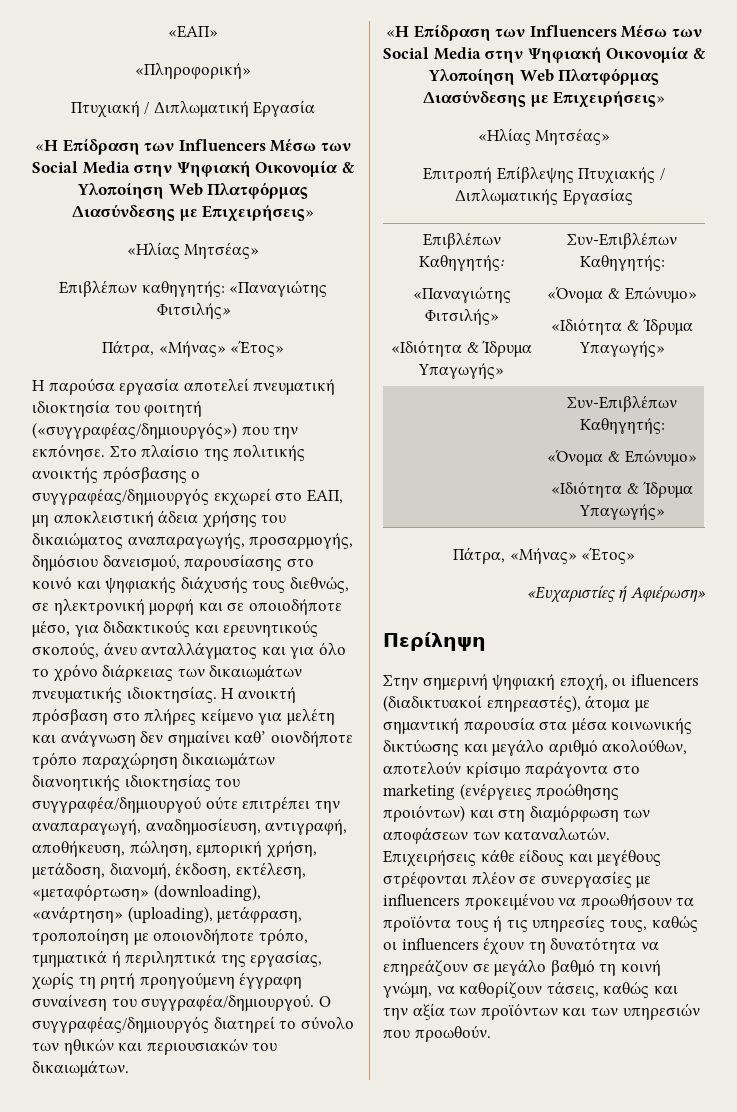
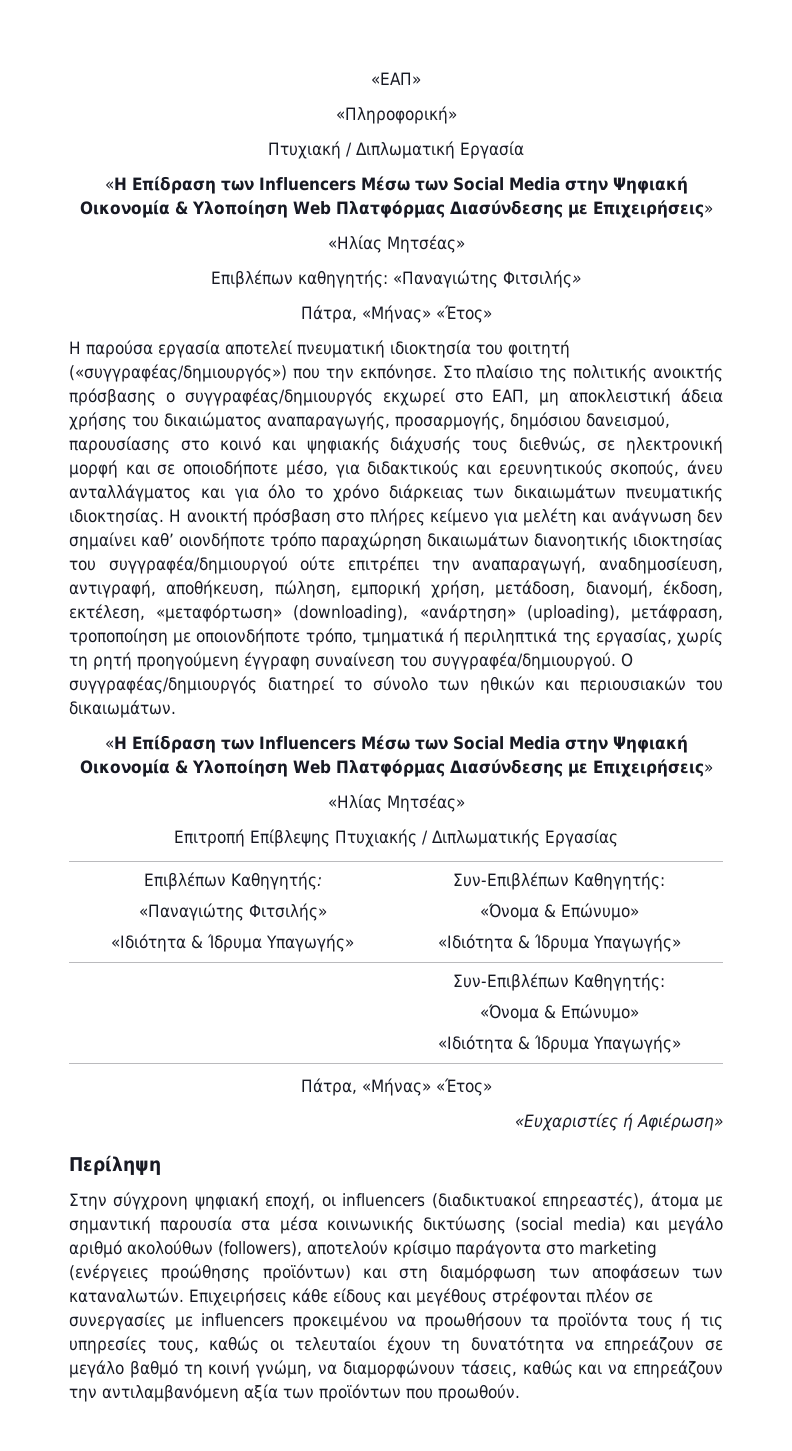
[422,674,488,690] σημερινή -> [113,1192,189,1210] σύγχρονη
[630,674,699,687] ifluencers -> [342,1193,426,1207] influencers
(459, 747) none -> [515,1217,626,1233] (social media)
[602,739,688,755] ακολούθων, -> [127,1240,302,1257] ακολούθων (followers),
[383,805,465,822] προιόντων) -> [262,1264,351,1282] προϊόντων)
[401,938,479,951] influencers -> [294,1336,376,1351] τελευταίοι
[459,981,543,998] καθορίζουν -> [342,1360,455,1378] διαμορφώνουν
[383,1003,700,1020] την αξία των προϊόντων και των υπηρεσιών -> [608,1360,723,1378] [69,1384,401,1402] να επηρεάζουν την αντιλαμβανόμενη αξία των προϊόντων

